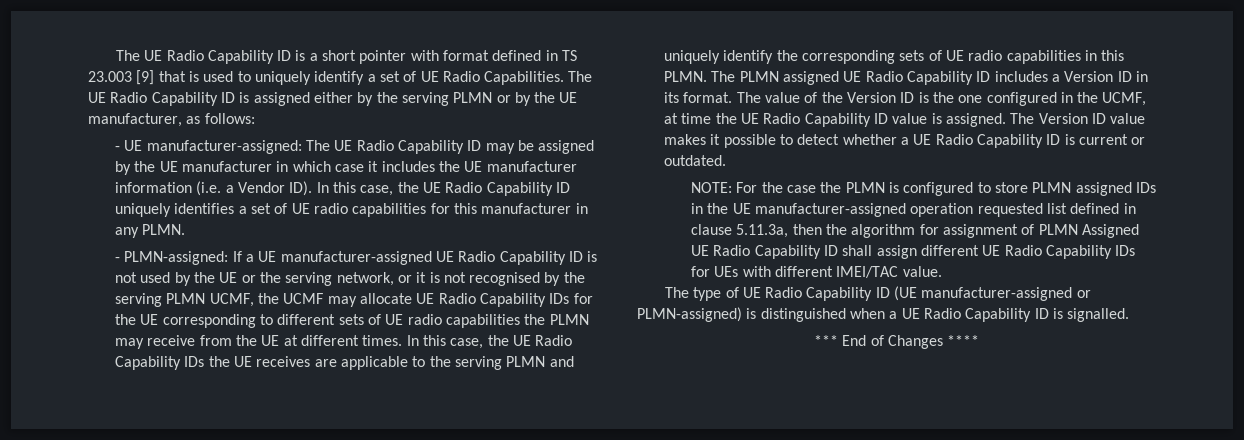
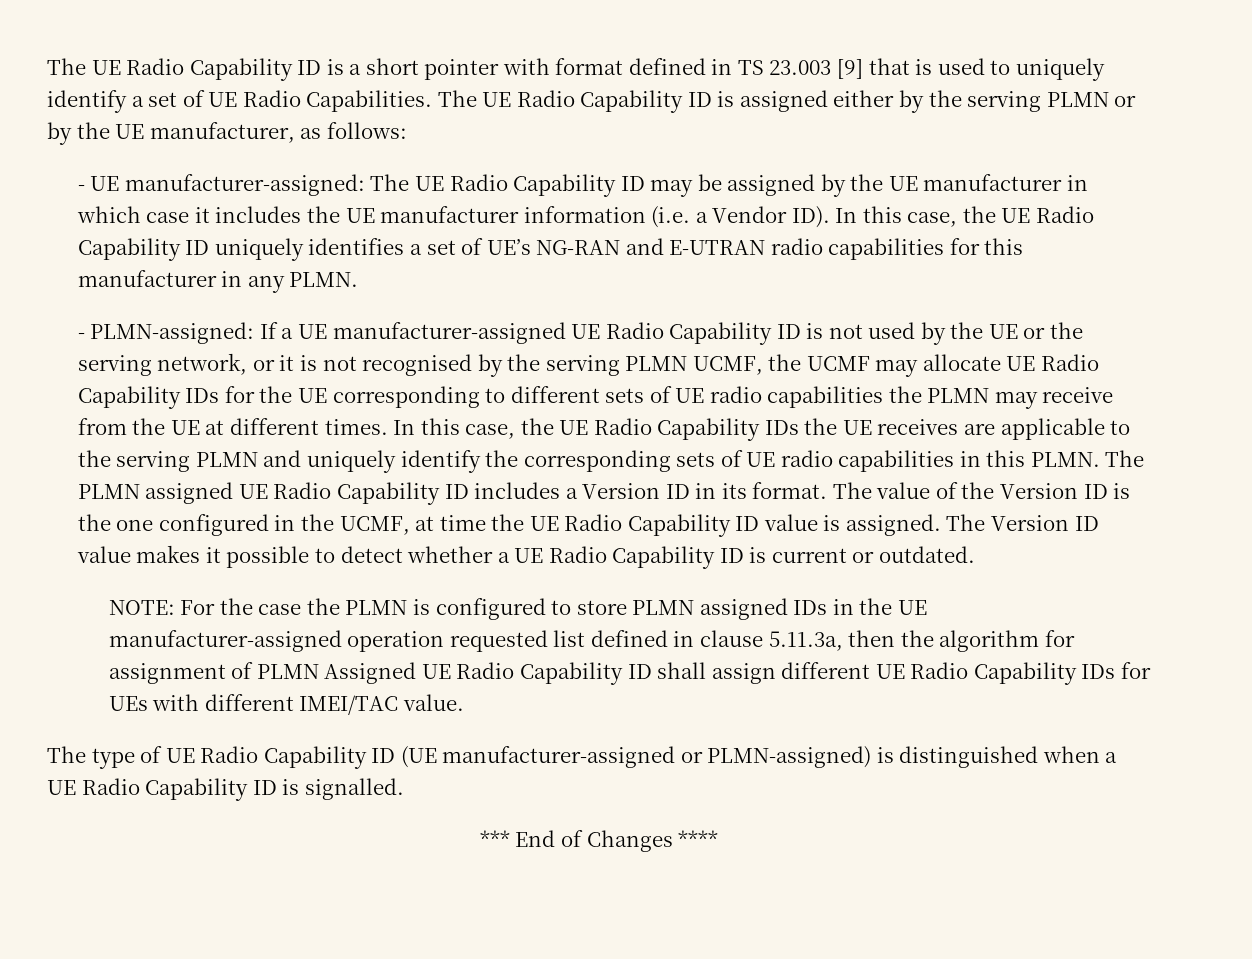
[291,203,310,214] UE -> [486,238,766,255] UE’s NG-RAN and E-UTRAN

